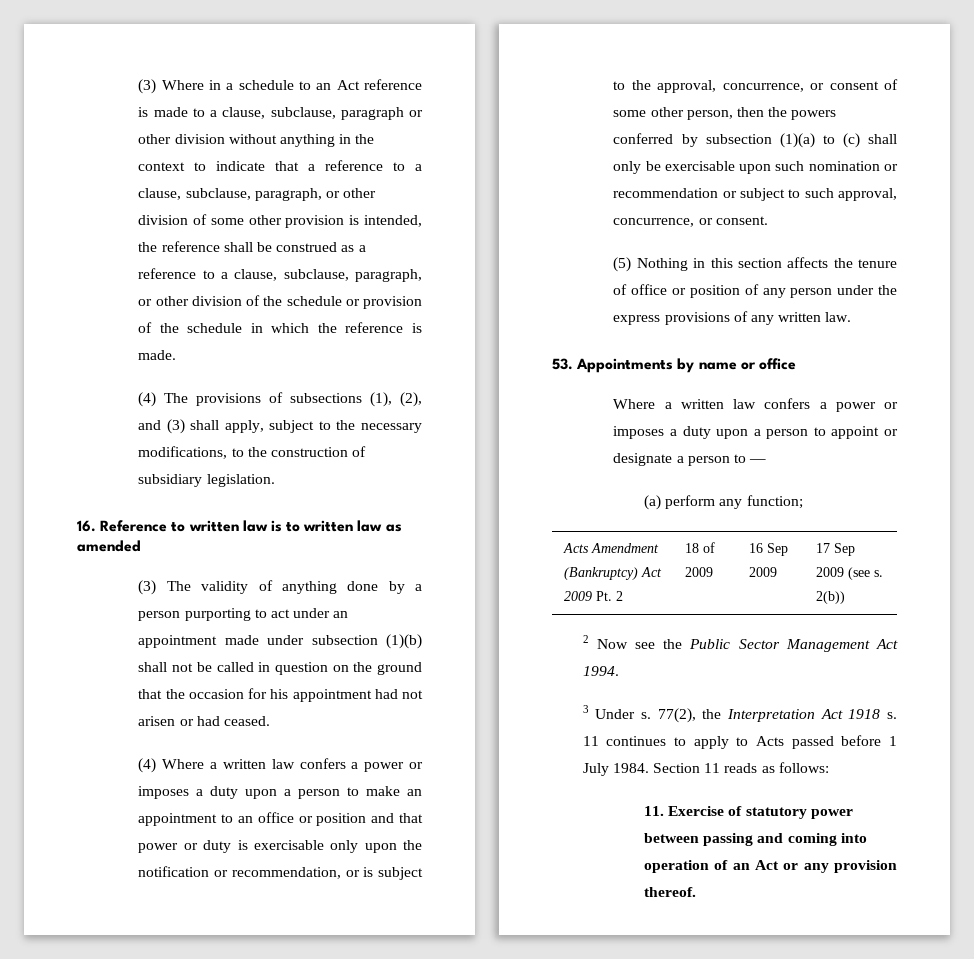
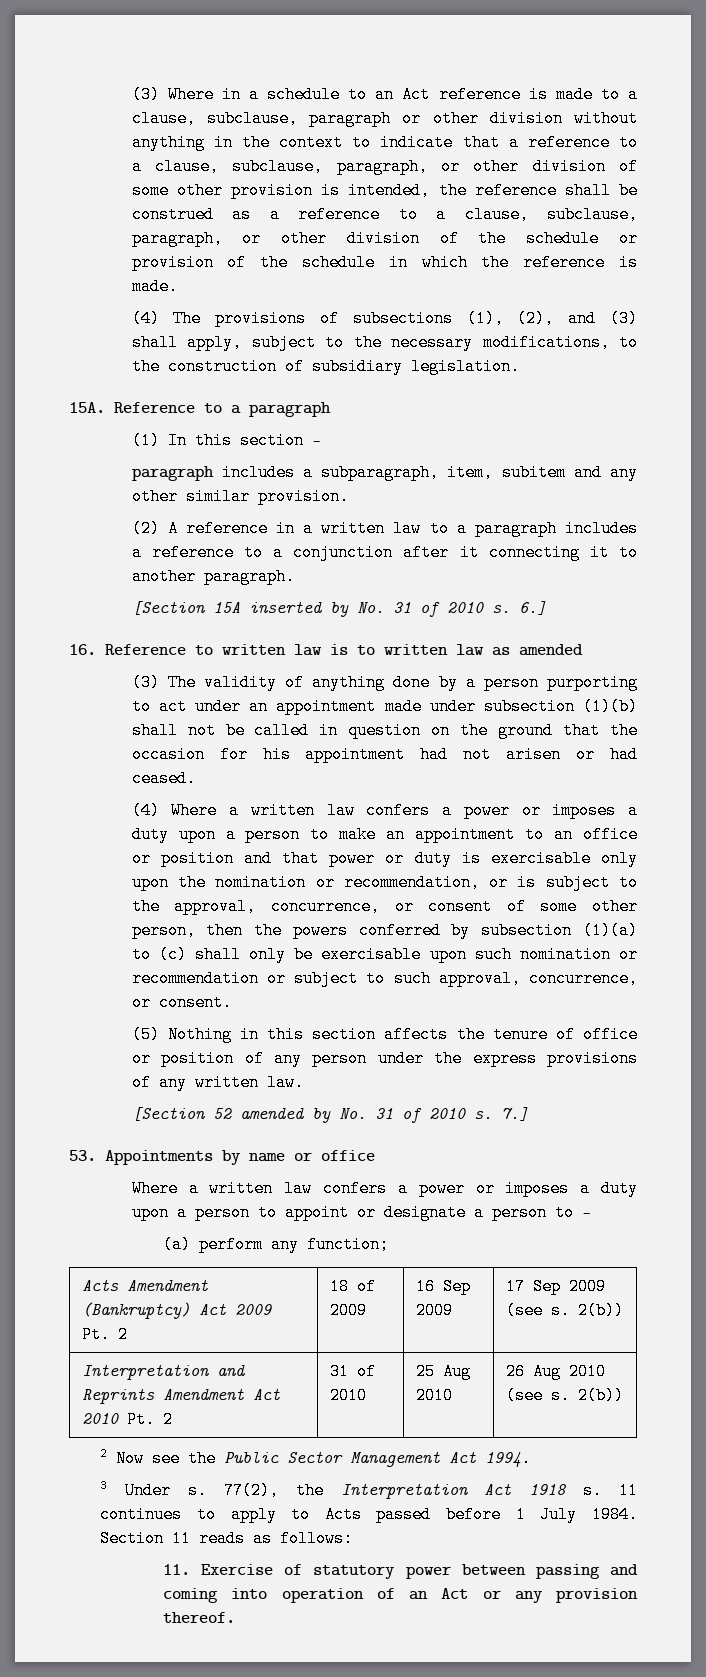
(275, 480) none -> [69,402,331,417] [131,432,321,449] [131,464,638,481] [131,488,349,505] [131,520,638,537] [131,544,638,561] [131,568,295,585] [131,601,546,617] // 15A. Reference to a paragraph // (1) In this section — // paragraph includes a subparagraph, item, subitem and any other similar provision. // (2) A reference in a written law to a paragraph includes a reference to a conjunction after it connecting it to another paragraph. // [Section 15A inserted by No. 31 of 2010 s. 6.]
[138,866,210,877] notification -> [215,874,307,891] nomination
(852, 317) none -> [131,1107,528,1123] // [Section 52 amended by No. 31 of 2010 s. 7.]
(845, 597) none -> [81,1364,245,1380] [81,1388,280,1404] [81,1411,173,1428] [329,1363,376,1380] [329,1387,367,1404] [415,1363,471,1380] [415,1387,453,1404] [505,1363,606,1380] [505,1387,624,1404] // Interpretation and Reprints Amendment Act 2010 Pt. 2 | 31 of 2010 | 25 Aug 2010 | 26 Aug 2010 (see s. 2(b))

